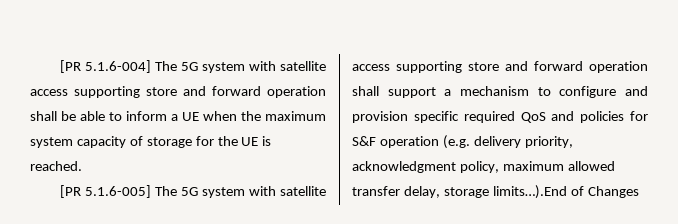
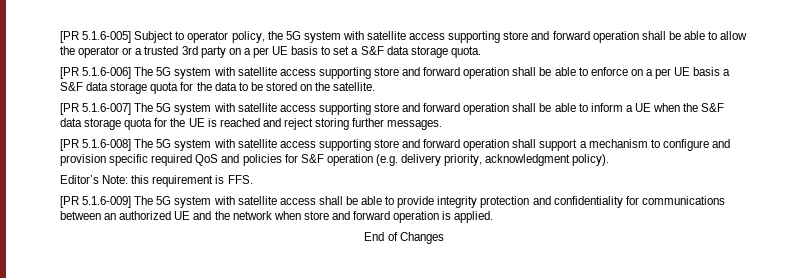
[60,60,152,73] [PR 5.1.6-004] -> [60,31,748,43] [60,46,481,58] [60,67,731,79] [60,82,376,94] [60,103,132,115] [PR 5.1.6-005] Subject to operator policy, the 5G system with satellite access supporting store and forward operation shall be able to allow the operator or a trusted 3rd party on a per UE basis to set a S&F data storage quota. // [PR 5.1.6-006] The 5G system with satellite access supporting store and forward operation shall be able to enforce on a per UE basis a S&F data storage quota for the data to be stored on the satellite. // [PR 5.1.6-007]
[265,111,326,121] [30,136,272,148] [30,161,82,171] [60,185,152,198] maximum system capacity of storage for the UE is reached. // [PR 5.1.6-005] -> [701,103,725,112] [60,118,443,130] [60,139,132,151] S&F data storage quota for the UE is reached and reject storing further messages. // [PR 5.1.6-008]
[459,161,615,173] [352,185,567,199] policy, maximum allowed transfer delay, storage limits…).End -> [572,154,610,166] [60,175,253,187] [60,196,725,208] [60,211,494,223] [364,232,385,241] policy). // Editor’s Note: this requirement is FFS. // [PR 5.1.6-009] The 5G system with satellite access shall be able to provide integrity protection and confidentiality for communications between an authorized UE and the network when store and forward operation is applied. // End

